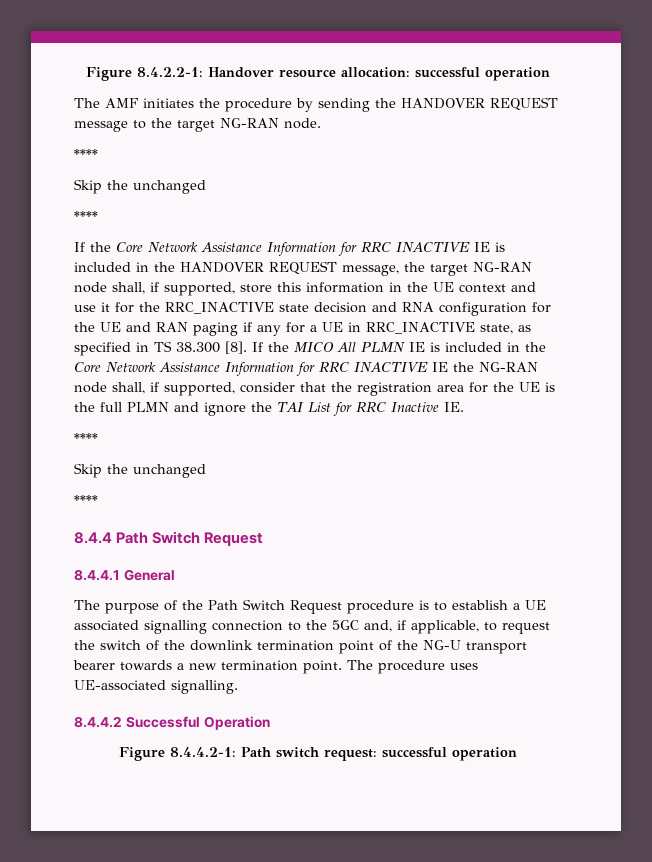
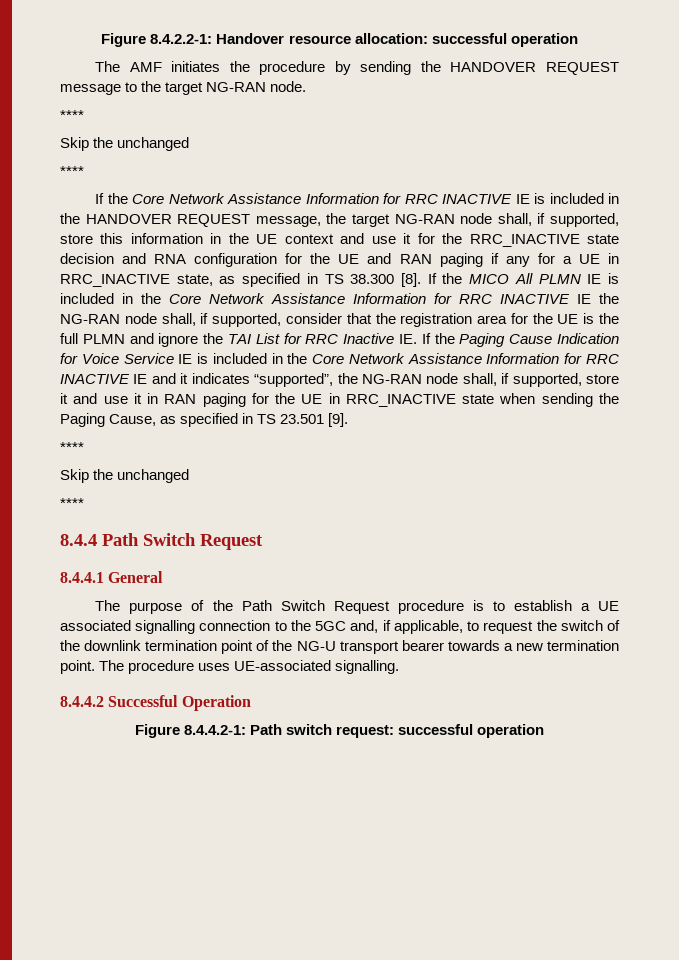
(464, 407) none -> [421,333,620,347] [60,353,619,364] [60,373,620,387] [60,393,619,407] [60,413,349,427] If the Paging Cause Indication for Voice Service IE is included in the Core Network Assistance Information for RRC INACTIVE IE and it indicates “supported”, the NG-RAN node shall, if supported, store it and use it in RAN paging for the UE in RRC_INACTIVE state when sending the Paging Cause, as specified in TS 23.501 [9].

